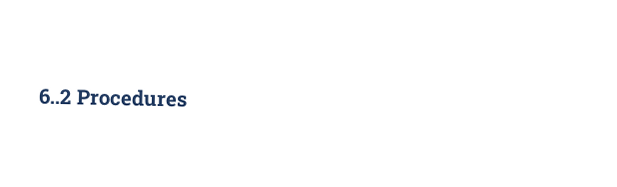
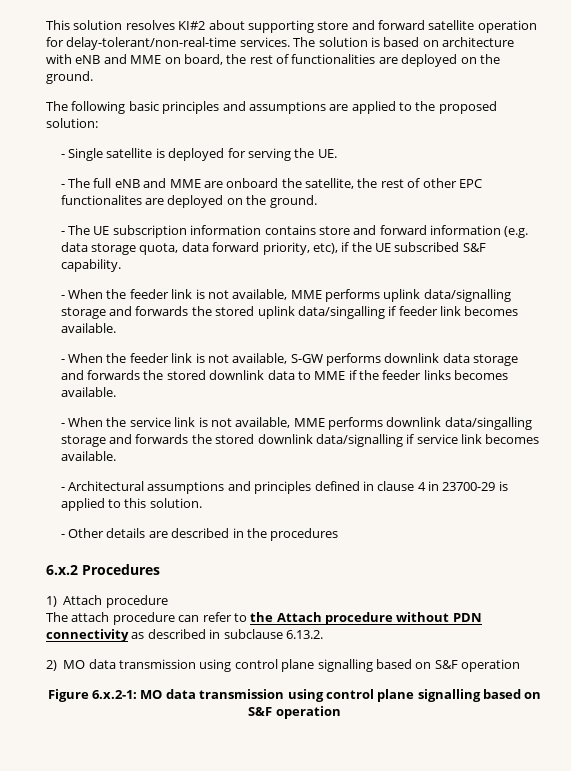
[38,88,188,108] 6..2 Procedures -> [46,20,537,33] [46,37,514,50] [46,54,500,67] [46,71,93,84] [46,101,497,114] [46,118,98,128] [60,148,337,161] [60,178,482,189] [60,195,317,208] [60,225,529,238] [60,242,486,255] [60,259,121,272] [60,289,511,302] [60,306,519,319] [60,323,116,333] [60,353,519,366] [60,370,509,380] [60,387,116,397] [60,417,532,430] [60,434,540,447] [60,451,116,461] [60,481,508,494] [60,498,202,511] [60,528,339,541] [46,564,160,575] [46,595,168,608] [46,612,482,625] [46,629,323,642] [46,659,520,672] [47,689,542,702] [248,706,341,719] This solution resolves KI#2 about supporting store and forward satellite operation for delay-tolerant/non-real-time services. The solution is based on architecture with eNB and MME on board, the rest of functionalities are deployed on the ground. // The following basic principles and assumptions are applied to the proposed solution: // - Single satellite is deployed for serving the UE. // - The full eNB and MME are onboard the satellite, the rest of other EPC functionalites are deployed on the ground. // - The UE subscription information contains store and forward information (e.g. data storage quota, data forward priority, etc), if the UE subscribed S&F capability. // - When the feeder link is not available, MME performs uplink data/signalling storage and forwards the stored uplink data/singalling if feeder link becomes available. // - When the feeder link is not available, S-GW performs downlink data storage and forwards the stored downlink data to MME if the feeder links becomes available. // - When the service link is not available, MME performs downlink data/singalling storage and forwards the stored downlink data/signalling if service link becomes available. // - Architectural assumptions and principles defined in clause 4 in 23700-29 is applied to this solution. // - Other details are described in the procedures // 6.x.2 Procedures // 1) Attach procedure // The attach procedure can refer to the Attach procedure without PDN connectivity as described in subclause 6.13.2. // 2) MO data transmission using control plane signalling based on S&F operation // Figure 6.x.2-1: MO data transmission using control plane signalling based on S&F operation

